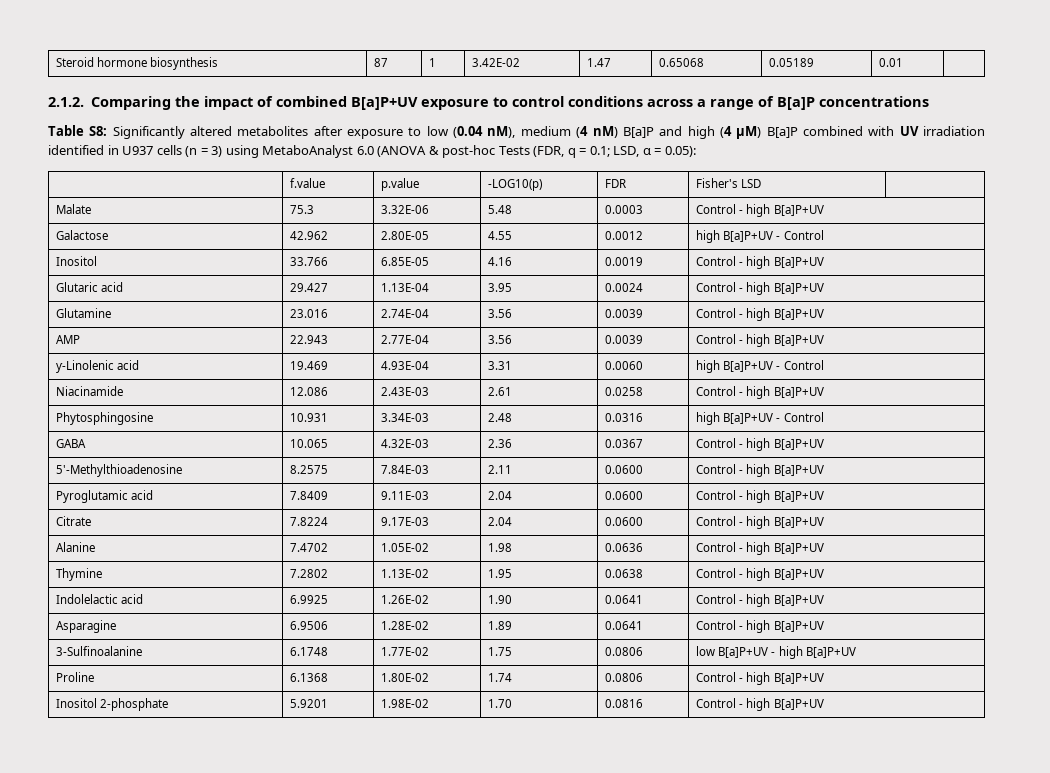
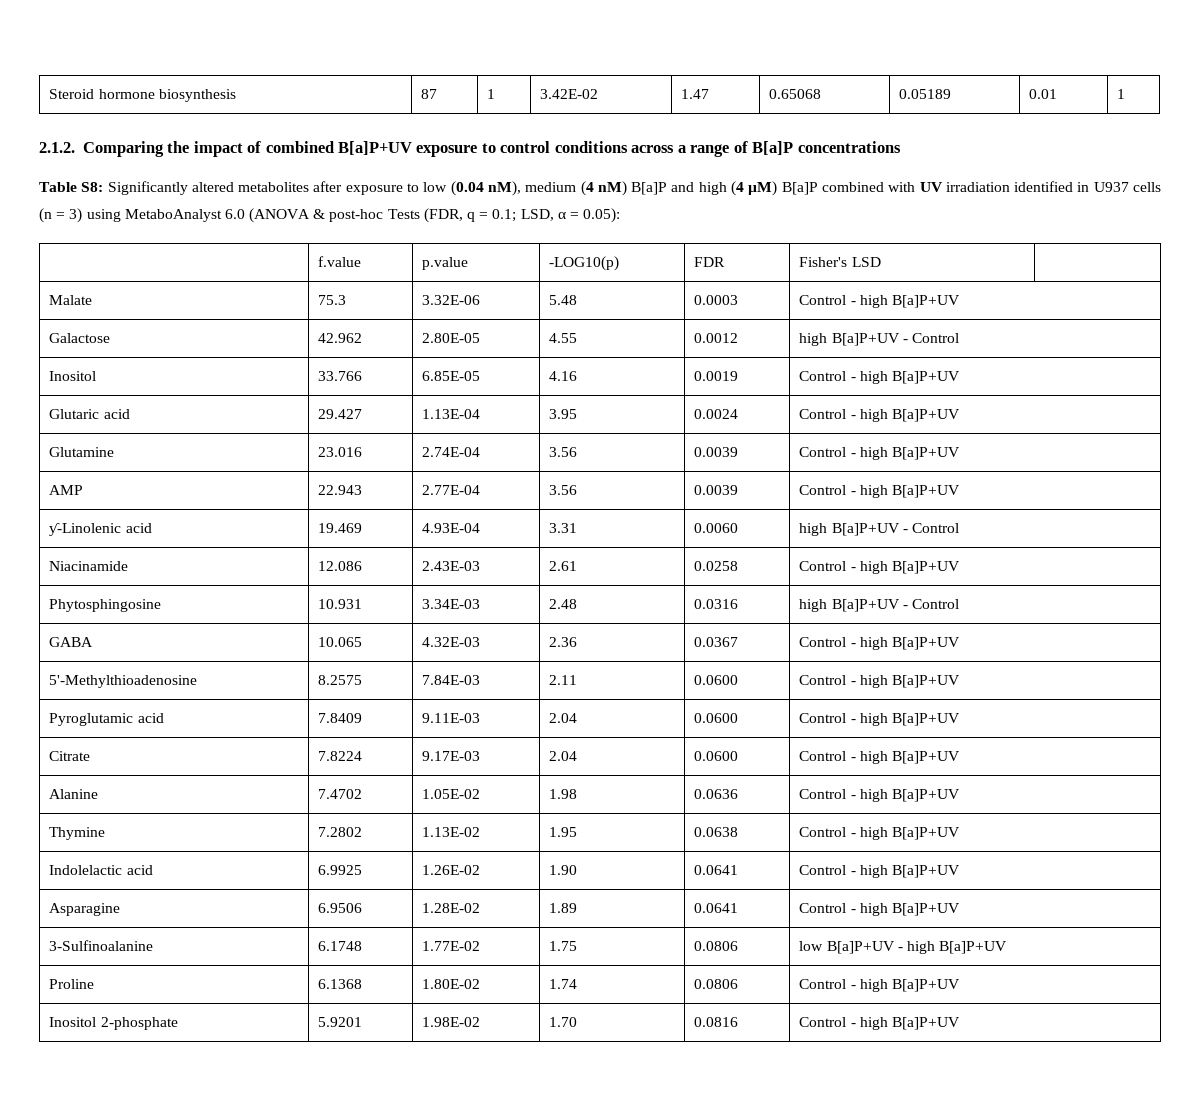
(904, 62) none -> [1117,89,1126,99] 1

